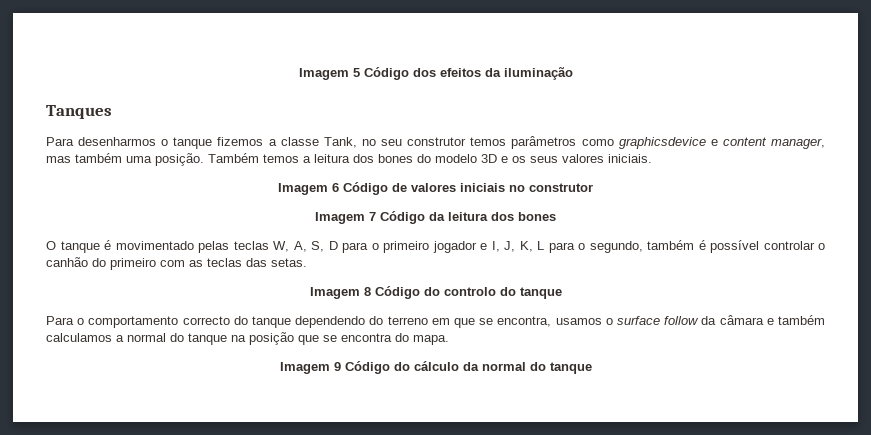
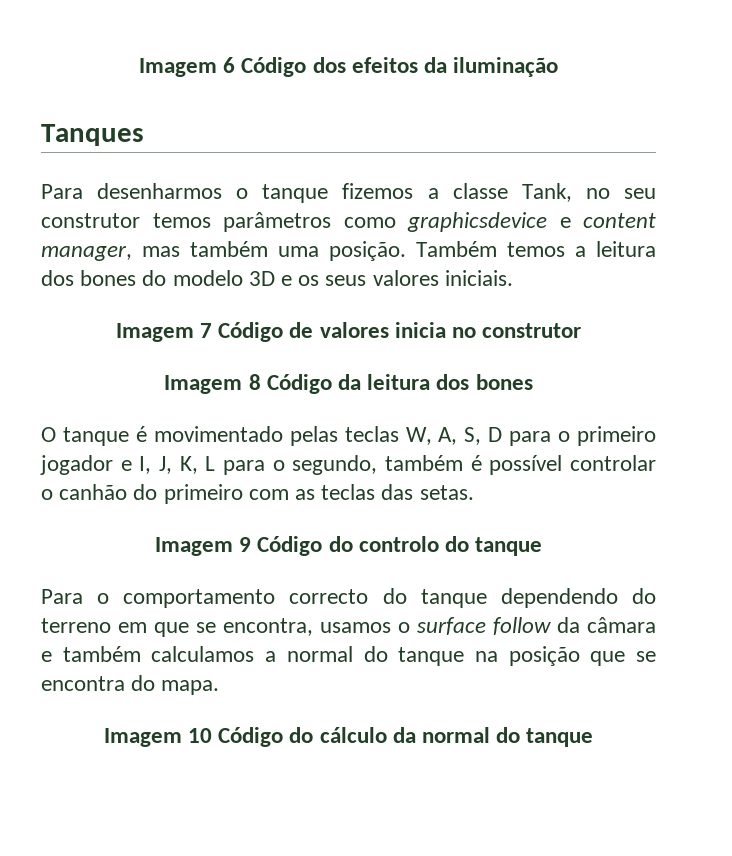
[298,68,360,80] Imagem 5 -> [138,57,236,77] Imagem 6
[332,183,339,192] 6 -> [199,323,212,338] 7
[460,183,505,192] iniciais -> [394,322,446,338] inicia
[369,212,376,221] 7 -> [248,374,261,390] 8
[363,287,371,296] 8 -> [239,537,252,552] 9
[333,362,341,371] 9 -> [187,728,212,743] 10

